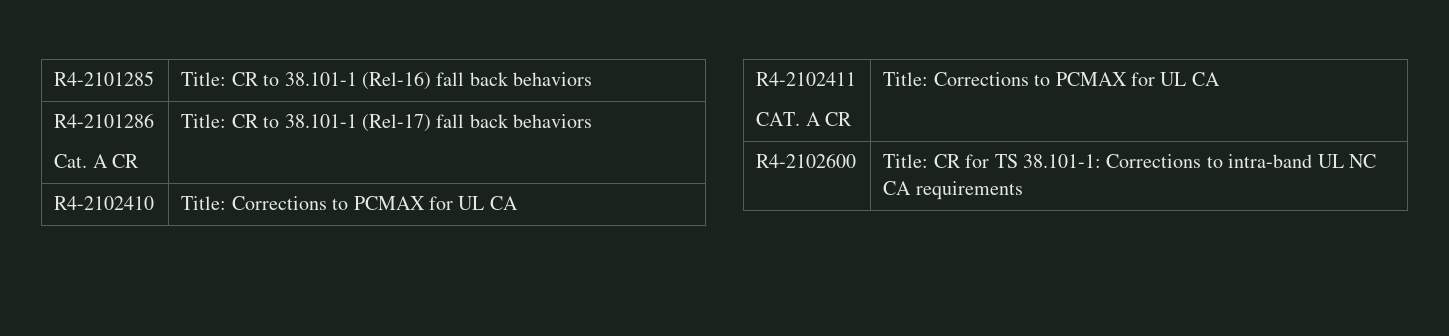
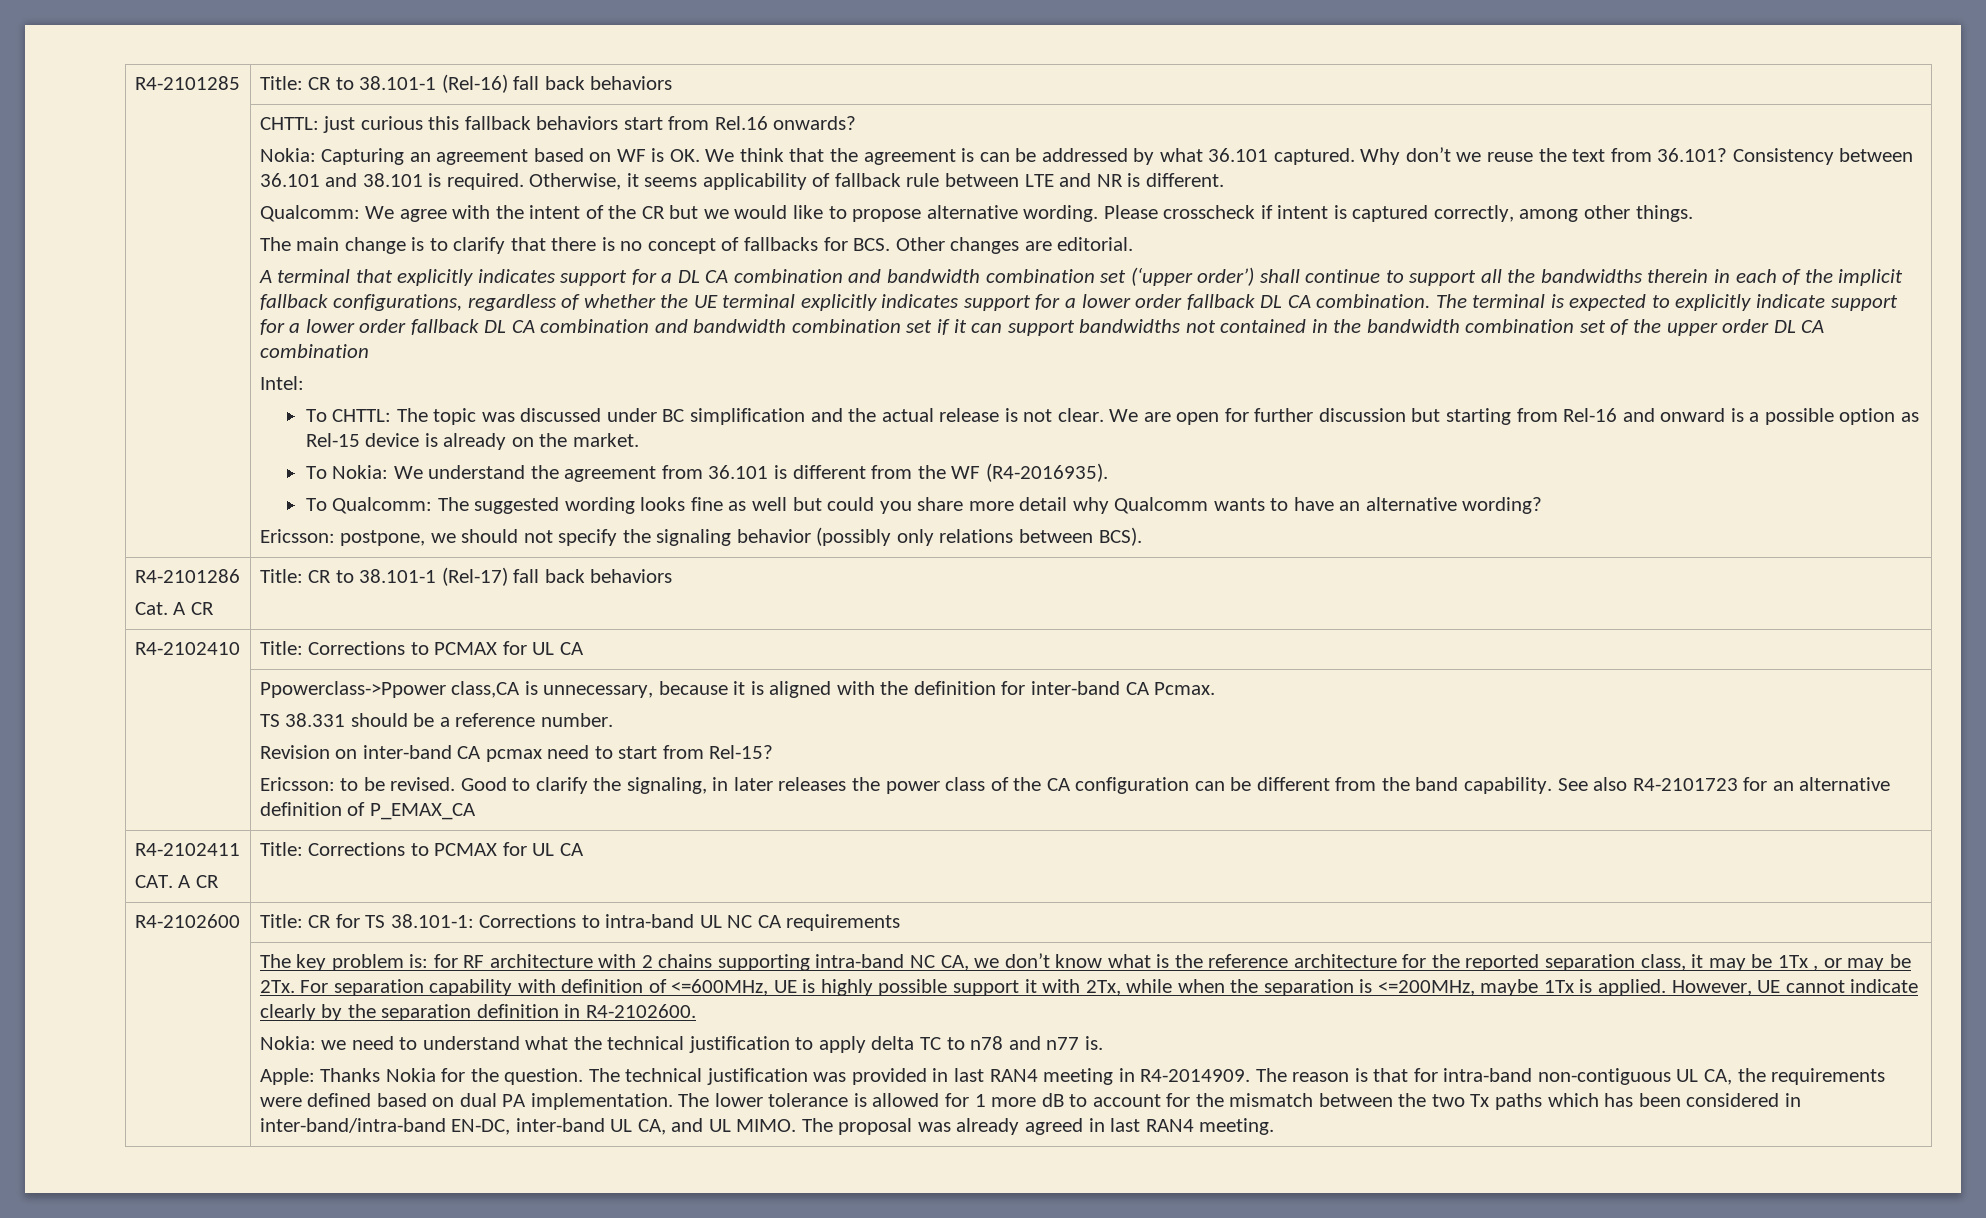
(593, 79) none -> [259,116,857,133] [259,147,1914,165] [259,173,1224,190] [259,205,1693,222] [259,237,1134,254] [258,267,1904,286] [259,294,1898,311] [259,319,1825,336] [259,344,369,358] [259,376,304,390] [305,408,1919,425] [305,433,639,450] [305,463,1108,482] [305,497,1543,514] [259,527,1142,546] // | CHTTL: just curious this fallback behaviors start from Rel.16 onwards? // Nokia: Capturing an agreement based on WF is OK. We think that the agreement is can be addressed by what 36.101 captured. Why don’t we reuse the text from 36.101? Consistency between 36.101 and 38.101 is required. Otherwise, it seems applicability of fallback rule between LTE and NR is different. // Qualcomm: We agree with the intent of the CR but we would like to propose alternative wording. Please crosscheck if intent is captured correctly, among other things. // The main change is to clarify that there is no concept of fallbacks for BCS. Other changes are editorial. // A terminal that explicitly indicates support for a DL CA combination and bandwidth combination set (‘upper order’) shall continue to support all the bandwidths therein in each of the implicit fallback configurations, regardless of whether the UE terminal explicitly indicates support for a lower order fallback DL CA combination. The terminal is expected to explicitly indicate support for a lower order fallback DL CA combination and bandwidth combination set if it can support bandwidths not contained in the bandwidth combination set of the upper order DL CA combination // Intel: // To CHTTL: The topic was discussed under BC simplification and the actual release is not clear. We are open for further discussion but starting from Rel-16 and onward is a possible option as Rel-15 device is already on the market. // To Nokia: We understand the agreement from 36.101 is different from the WF (R4-2016935). // To Qualcomm: The suggested wording looks fine as well but could you share more detail why Qualcomm wants to have an alternative wording? // Ericsson: postpone, we should not specify the signaling behavior (possibly only relations between BCS).
(518, 203) none -> [259,681,1216,698] [259,713,613,727] [259,745,774,762] [259,777,1891,794] [259,802,476,820] // | Ppowerclass->Ppower class,CA is unnecessary, because it is aligned with the definition for inter-band CA Pcmax. // TS 38.331 should be a reference number. // Revision on inter-band CA pcmax need to start from Rel-15? // Ericsson: to be revised. Good to clarify the signaling, in later releases the power class of the CA configuration can be different from the band capability. See also R4-2101723 for an alternative definition of P_EMAX_CA
(1023, 190) none -> [259,953,1911,971] [259,979,1919,996] [259,1004,696,1021] [259,1036,1103,1053] [259,1068,1886,1085] [259,1093,1801,1110] [259,1118,1275,1135] // | The key problem is: for RF architecture with 2 chains supporting intra-band NC CA, we don’t know what is the reference architecture for the reported separation class, it may be 1Tx , or may be 2Tx. For separation capability with definition of <=600MHz, UE is highly possible support it with 2Tx, while when the separation is <=200MHz, maybe 1Tx is applied. However, UE cannot indicate clearly by the separation definition in R4-2102600. // Nokia: we need to understand what the technical justification to apply delta TC to n78 and n77 is. // Apple: Thanks Nokia for the question. The technical justification was provided in last RAN4 meeting in R4-2014909. The reason is that for intra-band non-contiguous UL CA, the requirements were defined based on dual PA implementation. The lower tolerance is allowed for 1 more dB to account for the mismatch between the two Tx paths which has been considered in inter-band/intra-band EN-DC, inter-band UL CA, and UL MIMO. The proposal was already agreed in last RAN4 meeting.

